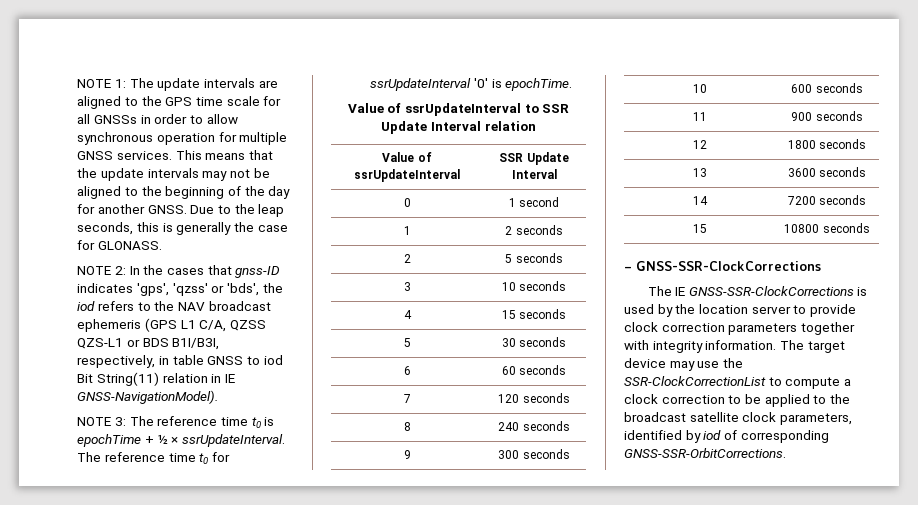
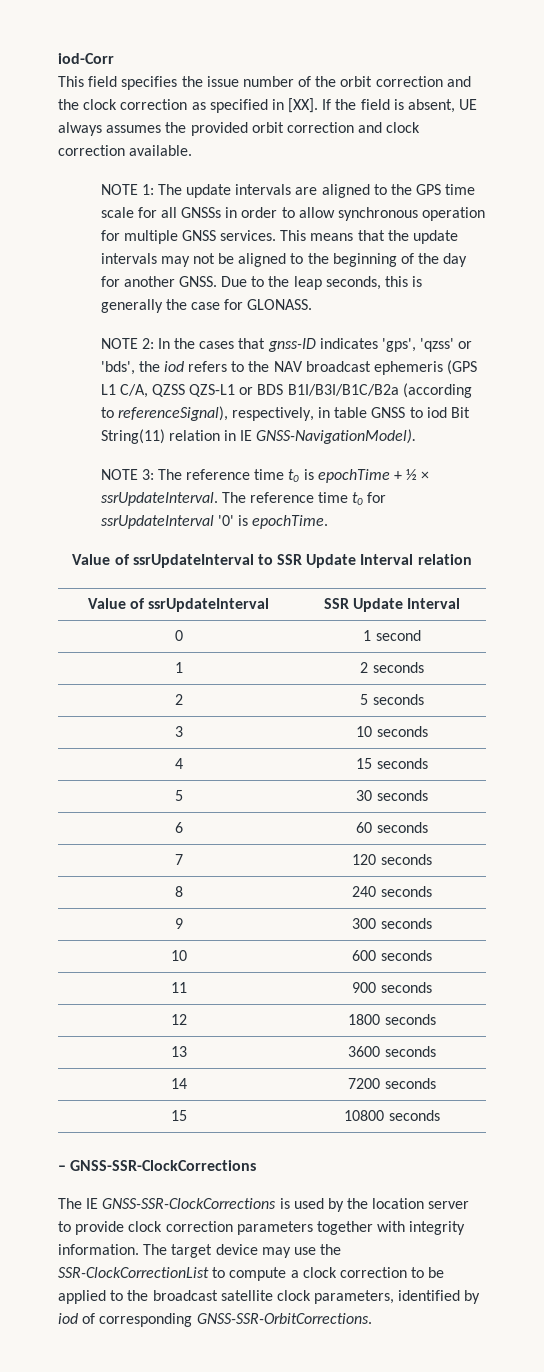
(77, 83) none -> [58,53,114,64] [58,76,471,90] [58,98,478,113] [58,122,421,136] [58,145,193,156] iod-Corr // This field specifies the issue number of the orbit correction and the clock correction as specified in [XX]. If the field is absent, UE always assumes the provided orbit correction and clock correction available. //
[172,338,220,350] B1I/B3I, -> [287,383,472,398] [100,406,228,421] B1I/B3I/B1C/B2a (according to referenceSignal),

